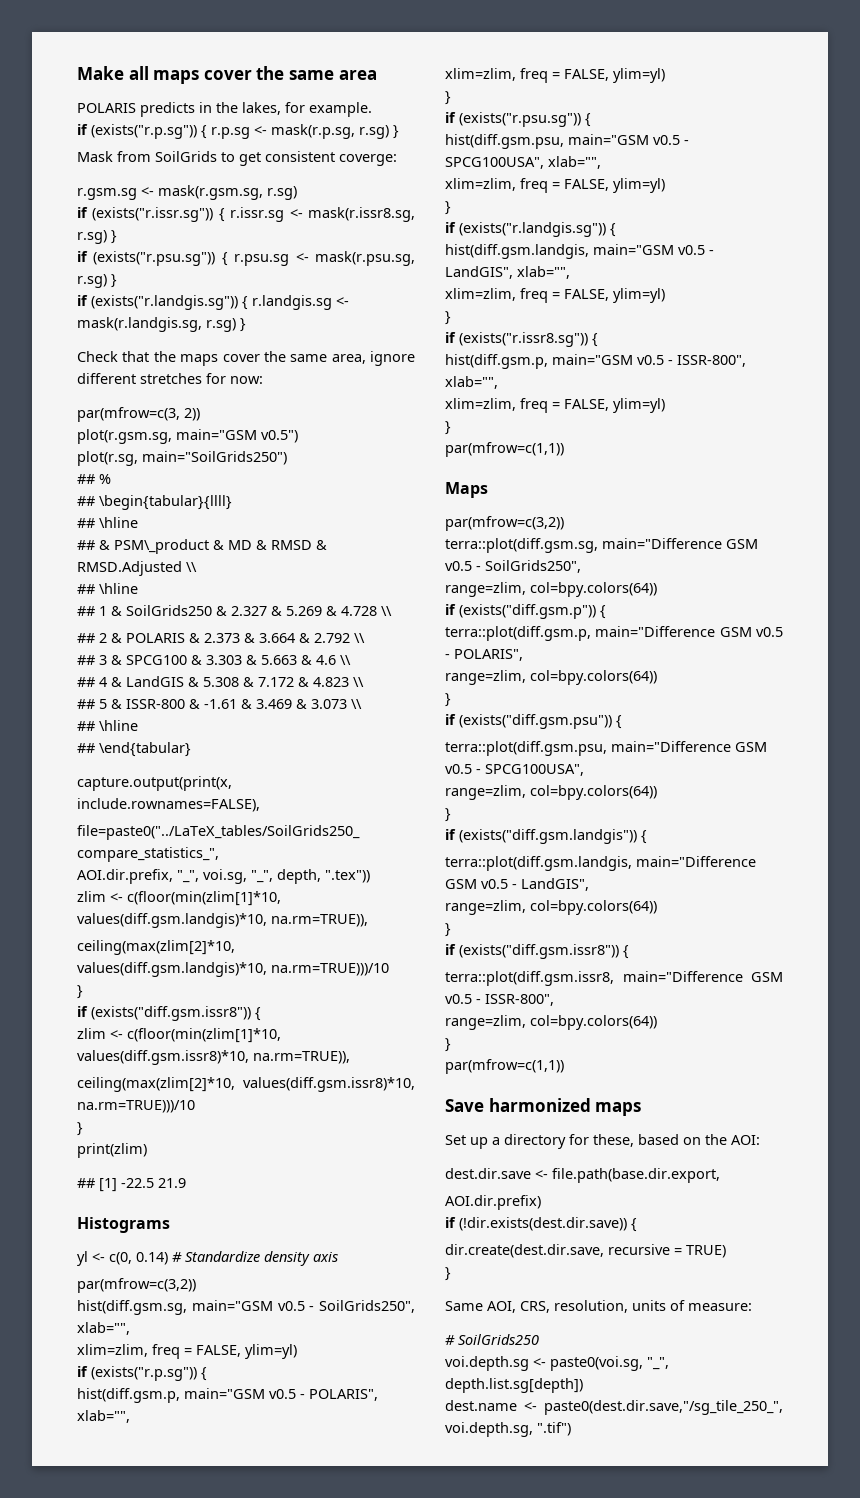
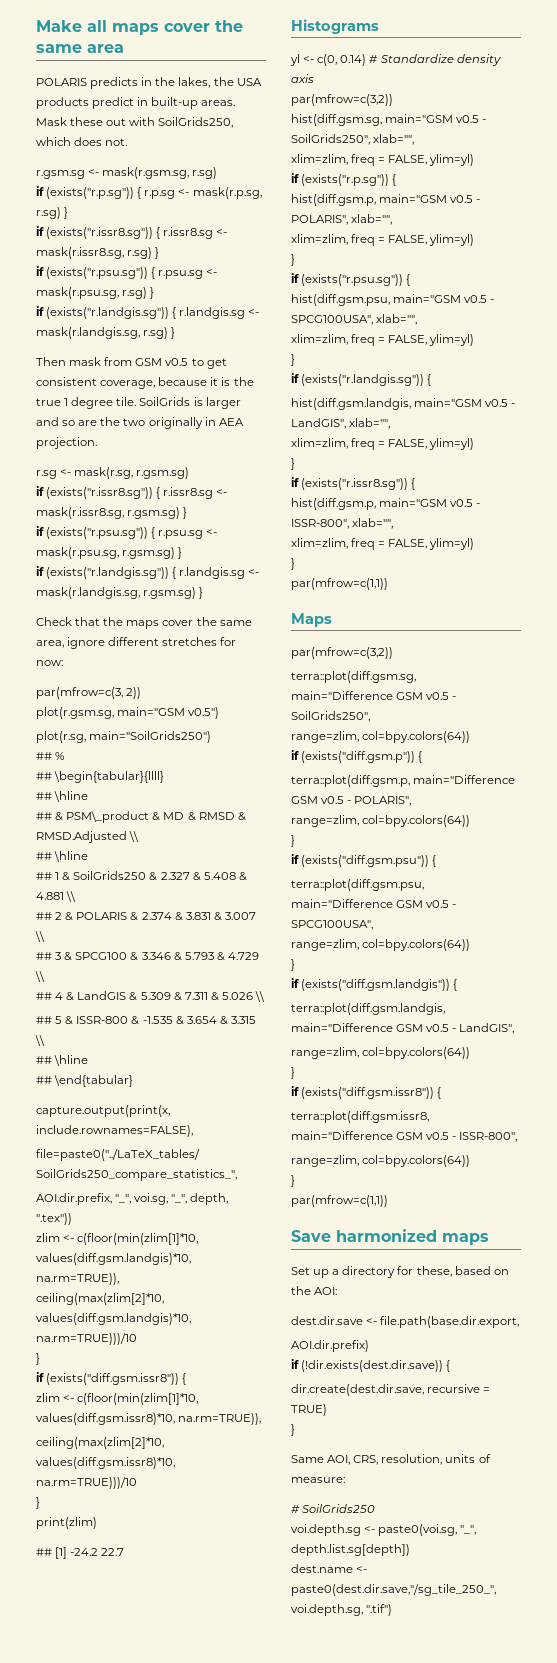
[285,102,372,117] for example. -> [213,77,262,86] [36,97,236,109] [36,117,234,128] [36,137,128,146] [36,167,218,179] the USA products predict in built-up areas. Mask these out with SoilGrids250, which does not. // r.gsm.sg <- mask(r.gsm.sg, r.sg)
[77,151,397,166] [77,185,297,200] [77,207,285,222] Mask from SoilGrids to get consistent coverge: // r.gsm.sg <- mask(r.gsm.sg, r.sg) // if (exists("r.issr.sg")) { r.issr.sg -> [36,226,214,239] if (exists("r.issr8.sg")) { r.issr8.sg
(246, 325) none -> [36,357,227,369] [36,377,254,389] [36,397,241,409] [36,417,244,429] [36,437,97,449] [36,467,190,479] [36,486,228,499] [36,507,188,519] [36,526,218,539] [36,547,183,559] [36,566,260,579] [36,587,204,599] // Then mask from GSM v0.5 to get consistent coverage, because it is the true 1 degree tile. SoilGrids is larger and so are the two originally in AEA projection. // r.sg <- mask(r.sg, r.gsm.sg) // if (exists("r.issr8.sg")) { r.issr8.sg <- mask(r.issr8.sg, r.gsm.sg) } // if (exists("r.psu.sg")) { r.psu.sg <- mask(r.psu.sg, r.gsm.sg) } // if (exists("r.landgis.sg")) { r.landgis.sg <- mask(r.landgis.sg, r.gsm.sg) }
[286,606,377,616] 5.269 & 4.728 -> [203,872,247,881] [36,892,64,900] 5.408 & 4.881
[204,633,350,643] 2.373 & 3.664 & 2.792 -> [141,912,256,921] 2.374 & 3.831 & 3.007
[206,655,336,665] 3.303 & 5.663 & 4.6 -> [141,952,259,961] 3.346 & 5.793 & 4.729
[203,677,349,687] 5.308 & 7.172 & 4.823 -> [140,992,253,1001] 5.309 & 7.311 & 5.026
[204,699,347,709] -1.61 & 3.469 & 3.073 -> [142,1016,256,1025] -1.535 & 3.654 & 3.315
[121,1178,186,1188] -22.5 21.9 -> [70,1548,125,1556] -24.2 22.7

